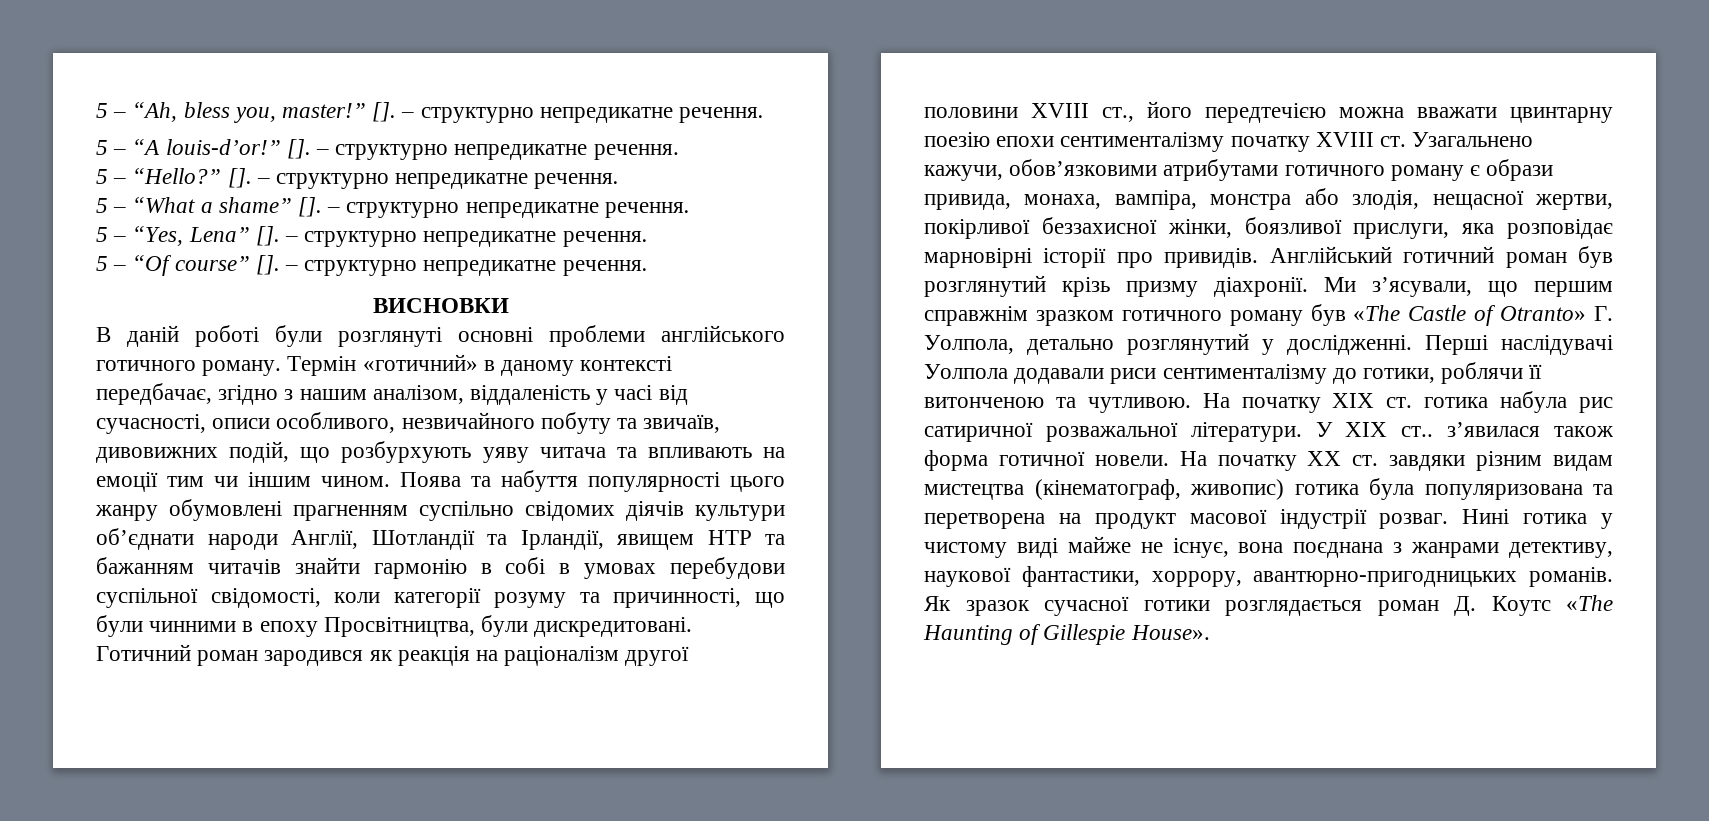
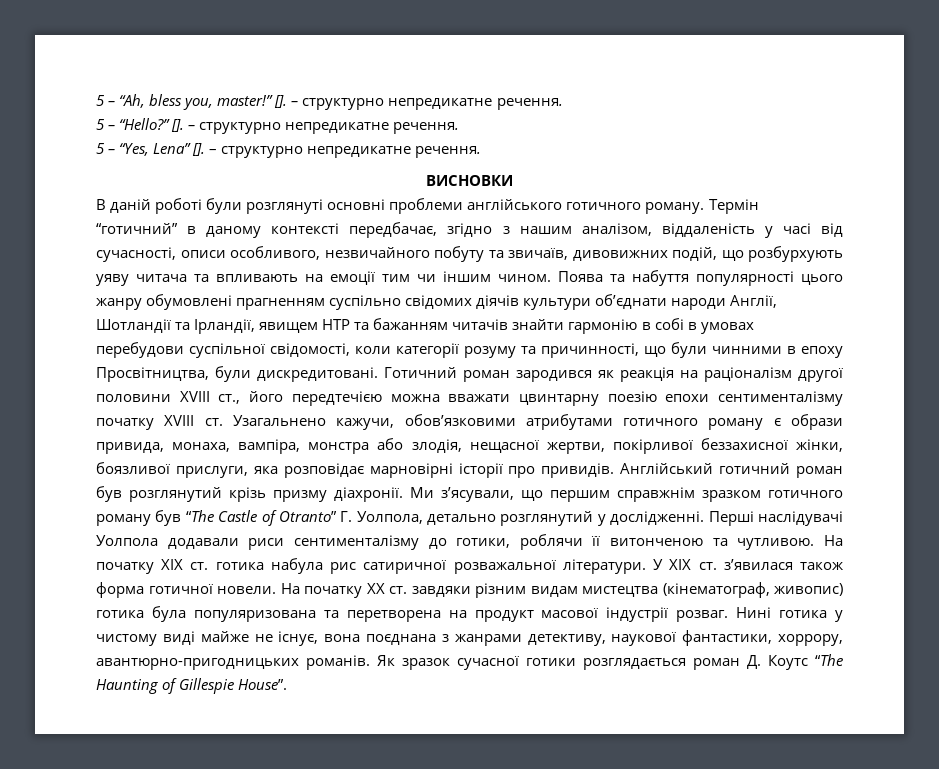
[96,139,679,160] // 5 – “A louis-d’or!” []. – структурно непредикатне речення. -> (563, 104) none
[96,197,690,218] // 5 – “What a shame” []. – структурно непредикатне речення. -> (460, 128) none
[96,255,648,276] // 5 – “Of course” []. – структурно непредикатне речення. -> (482, 152) none
[362,354,478,371] «готичний» -> [96,223,178,234] “готичний”
[1353,305,1401,321] «The -> [185,510,214,522] “The
[1500,306,1587,321] Otranto» -> [278,511,337,522] Otranto”
[1401,426,1434,437] ст.. -> [698,562,717,570] ст.
[1566,595,1613,611] «The -> [815,654,843,666] “The
[1130,625,1210,640] House». -> [238,679,288,690] House”.

